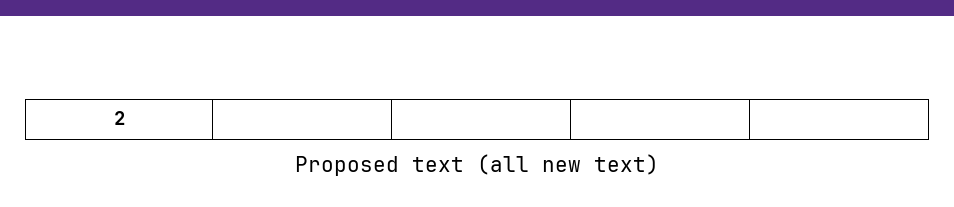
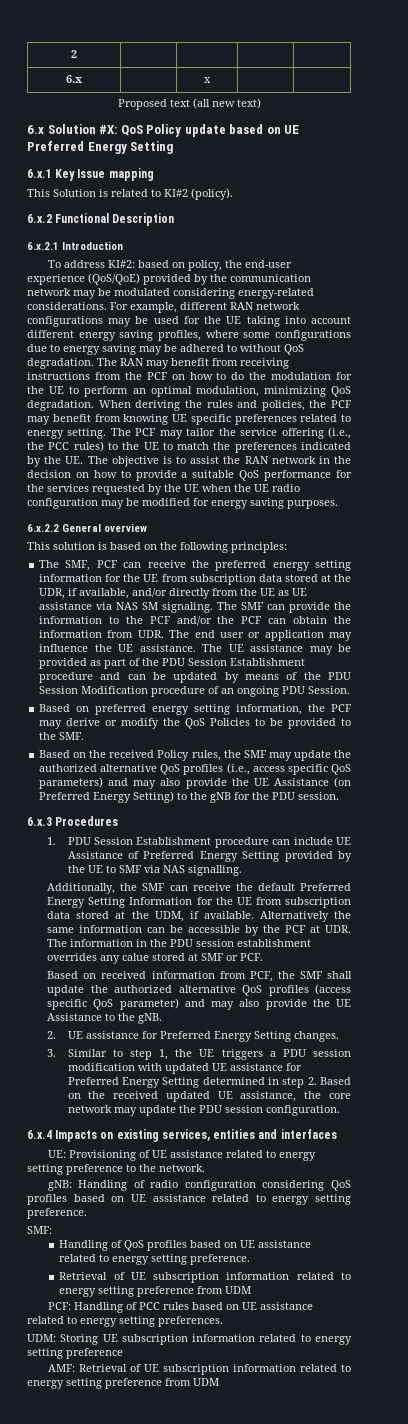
(125, 118) none -> [66,75,83,83] [204,77,211,83] // 6.x | | x | |
(659, 164) none -> [27,124,300,137] [27,141,174,154] [27,168,154,181] [27,188,233,200] [27,213,175,226] [27,241,123,250] [47,260,292,271] [27,273,311,285] [27,288,314,299] [27,302,300,313] [27,316,352,327] [27,330,351,341] [27,344,304,355] [27,358,289,369] [27,372,352,380] [27,386,351,397] [27,400,352,411] [27,414,351,425] [27,427,352,439] [27,441,352,453] [27,456,351,467] [27,470,352,481] [27,484,300,495] [27,498,338,509] [27,523,147,532] [27,542,287,553] [39,560,351,571] [39,574,351,585] [39,588,308,599] [39,602,351,613] [39,616,351,626] [39,630,353,641] [39,644,352,655] [39,658,306,669] [39,672,351,683] [39,686,351,697] [39,704,352,715] [39,718,352,729] [39,732,85,740] [39,750,351,761] [39,763,351,775] [39,777,352,789] [39,791,340,803] [27,816,119,826] [47,837,351,848] [67,851,352,862] [67,865,242,876] [47,883,352,894] [47,897,351,908] [47,911,351,922] [47,925,351,936] [47,939,312,947] [47,953,264,964] [47,971,352,982] [47,984,351,996] [47,998,351,1010] [47,1013,163,1024] [47,1031,339,1042] [47,1049,352,1060] [67,1063,302,1074] [67,1077,351,1088] [67,1091,351,1102] [67,1105,340,1116] [27,1129,337,1142] [47,1150,316,1161] [27,1164,205,1175] [47,1180,351,1191] [27,1194,351,1205] [27,1208,87,1219] [27,1226,52,1234] [59,1240,312,1251] [59,1254,251,1265] [59,1272,351,1283] [59,1286,252,1297] [47,1302,313,1313] [27,1316,223,1327] [27,1334,352,1345] [27,1348,123,1359] [47,1364,351,1375] [27,1378,219,1389] // 6.x Solution #X: QoS Policy update based on UE Preferred Energy Setting // 6.x.1 Key Issue mapping // This Solution is related to KI#2 (policy). // 6.x.2 Functional Description // 6.x.2.1 Introduction // To address KI#2: based on policy, the end-user experience (QoS/QoE) provided by the communication network may be modulated considering energy-related considerations. For example, different RAN network configurations may be used for the UE taking into account different energy saving profiles, where some configurations due to energy saving may be adhered to without QoS degradation. The RAN may benefit from receiving instructions from the PCF on how to do the modulation for the UE to perform an optimal modulation, minimizing QoS degradation. When deriving the rules and policies, the PCF may benefit from knowing UE specific preferences related to energy setting. The PCF may tailor the service offering (i.e., the PCC rules) to the UE to match the preferences indicated by the UE. The objective is to assist the RAN network in the decision on how to provide a suitable QoS performance for the services requested by the UE when the UE radio configuration may be modified for energy saving purposes. // 6.x.2.2 General overview // This solution is based on the following principles: // The SMF, PCF can receive the preferred energy setting information for the UE from subscription data stored at the UDR, if available, and/or directly from the UE as UE assistance via NAS SM signaling. The SMF can provide the information to the PCF and/or the PCF can obtain the information from UDR. The end user or application may influence the UE assistance. The UE assistance may be provided as part of the PDU Session Establishment procedure and can be updated by means of the PDU Session Modification procedure of an ongoing PDU Session. // Based on preferred energy setting information, the PCF may derive or modify the QoS Policies to be provided to the SMF. // Based on the received Policy rules, the SMF may update the authorized alternative QoS profiles (i.e., access specific QoS parameters) and may also provide the UE Assistance (on Preferred Energy Setting) to the gNB for the PDU session. // 6.x.3 Procedures // 1. PDU Session Establishment procedure can include UE Assistance of Preferred Energy Setting provided by the UE to SMF via NAS signalling. // Additionally, the SMF can receive the default Preferred Energy Setting Information for the UE from subscription data stored at the UDM, if available. Alternatively the same information can be accessible by the PCF at UDR. The information in the PDU session establishment overrides any calue stored at SMF or PCF. // Based on received information from PCF, the SMF shall update the authorized alternative QoS profiles (access specific QoS parameter) and may also provide the UE Assistance to the gNB. // 2. UE assistance for Preferred Energy Setting changes. // 3. Similar to step 1, the UE triggers a PDU session modification with updated UE assistance for Preferred Energy Setting determined in step 2. Based on the received updated UE assistance, the core network may update the PDU session configuration. // 6.x.4 Impacts on existing services, entities and interfaces // UE: Provisioning of UE assistance related to energy setting preference to the network. // gNB: Handling of radio configuration considering QoS profiles based on UE assistance related to energy setting preference. // SMF: // Handling of QoS profiles based on UE assistance related to energy setting preference. // Retrieval of UE subscription information related to energy setting preference from UDM // PCF: Handling of PCC rules based on UE assistance related to energy setting preferences. // UDM: Storing UE subscription information related to energy setting preference // AMF: Retrieval of UE subscription information related to energy setting preference from UDM

